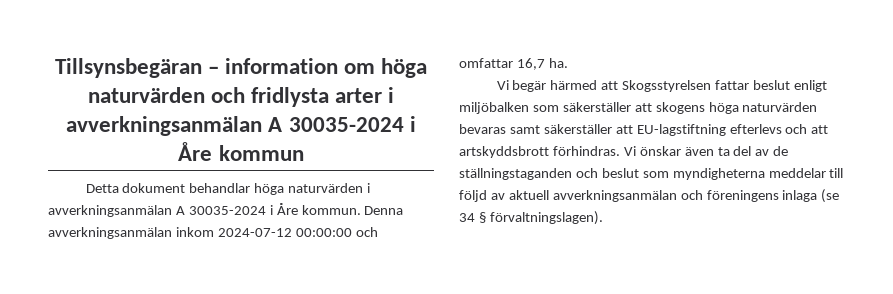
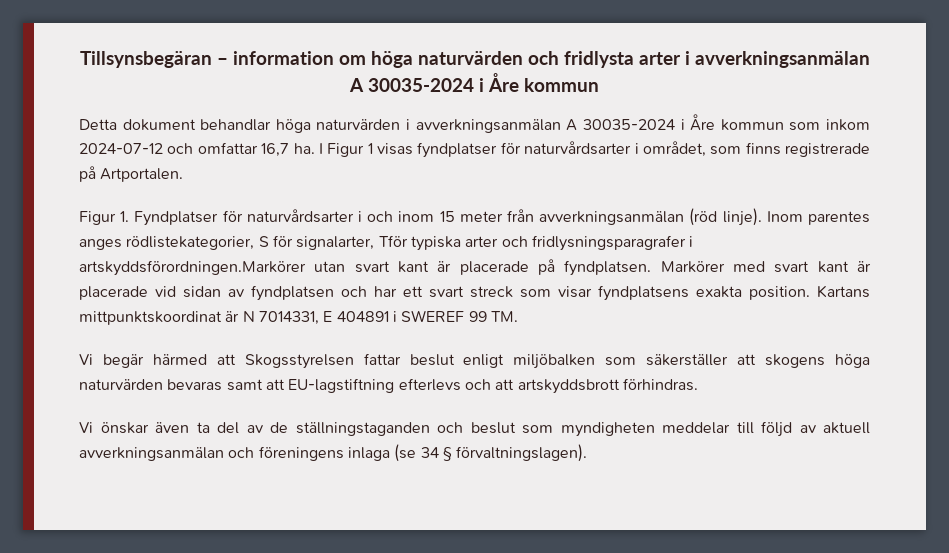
[301,205,404,215] [48,227,172,239] kommun. Denna avverkningsanmälan -> [720,119,821,131] kommun som
[295,228,352,237] 00:00:00 -> (163, 148) none
(568, 63) none -> [318,141,870,158] [79,166,184,182] [79,208,871,226] [79,235,694,251] [79,259,872,276] [79,285,870,301] [79,310,518,325] I Figur 1 visas fyndplatser för naturvårdsarter i området, som finns registrerade på Artportalen. // Figur 1. Fyndplatser för naturvårdsarter i och inom 15 meter från avverkningsanmälan (röd linje). Inom parentes anges rödlistekategorier, S för signalarter, Tför typiska arter och fridlysningsparagrafer i artskyddsförordningen.Markörer utan svart kant är placerade på fyndplatsen. Markörer med svart kant är placerade vid sidan av fyndplatsen och har ett svart streck som visar fyndplatsens exakta position. Kartans mittpunktskoordinat är N 7014331, E 404891 i SWEREF 99 TM.
[543,124,612,134] säkerställer -> (263, 385) none
(620, 151) none -> (698, 384) //
[672,168,765,180] myndigheterna -> [560,422,655,437] myndigheten

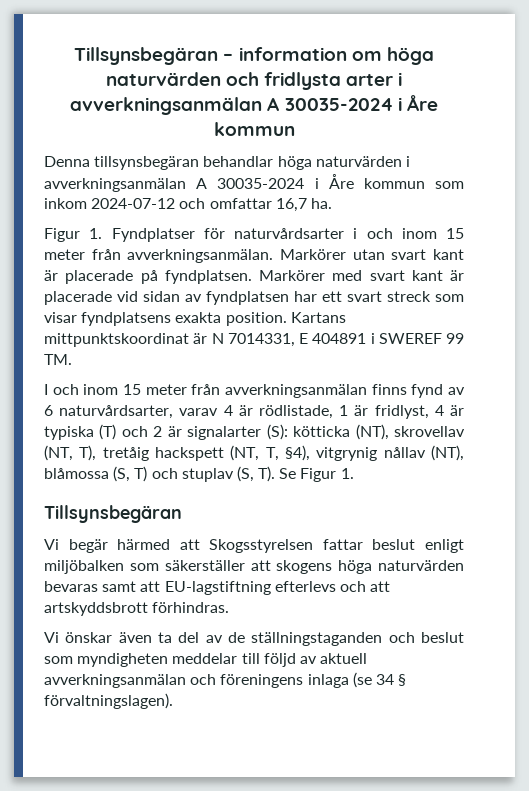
[79,119,196,131] Detta dokument -> [44,156,200,170] Denna tillsynsbegäran
[318,141,870,158] [79,166,184,182] I Figur 1 visas fyndplatser för naturvårdsarter i området, som finns registrerade på Artportalen. -> (332, 203) none
[539,208,871,226] [79,235,694,251] [79,260,306,276] avverkningsanmälan (röd linje). Inom parentes anges rödlistekategorier, S för signalarter, Tför typiska arter och fridlysningsparagrafer i artskyddsförordningen.Markörer -> [127,249,346,263] avverkningsanmälan. Markörer
[341,286,367,297] och -> (289, 298) none
(518, 316) none -> [44,384,466,398] [44,405,464,419] [44,424,466,440] [44,445,464,461] [44,466,354,482] [44,505,182,523] // I och inom 15 meter från avverkningsanmälan finns fynd av 6 naturvårdsarter, varav 4 är rödlistade, 1 är fridlyst, 4 är typiska (T) och 2 är signalarter (S): kötticka (NT), skrovellav (NT, T), tretåig hackspett (NT, T, §4), vitgrynig nållav (NT), blåmossa (S, T) och stuplav (S, T). Se Figur 1. // Tillsynsbegäran

